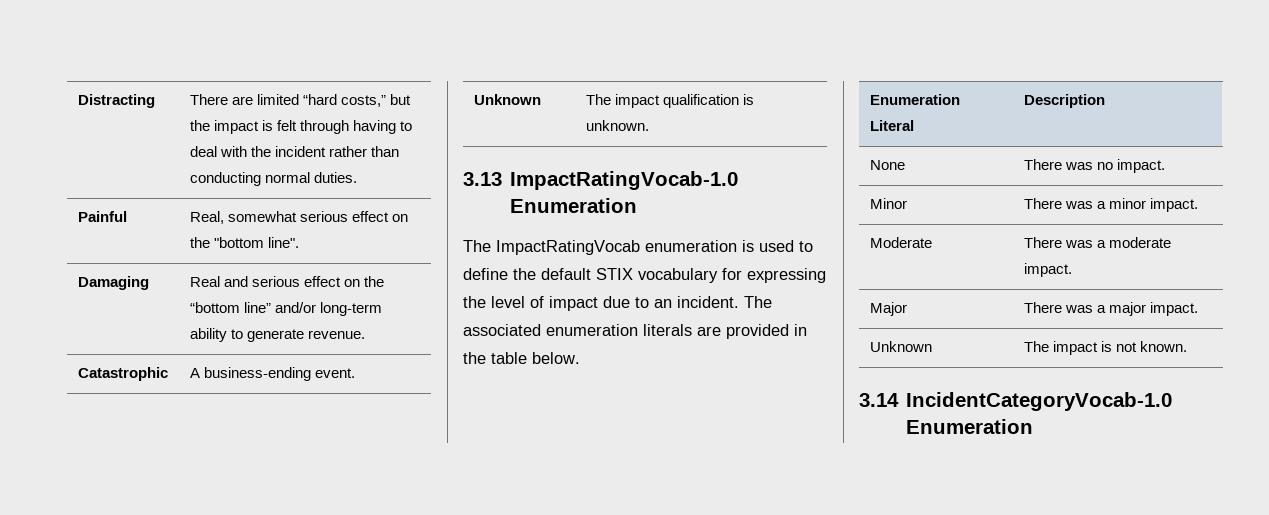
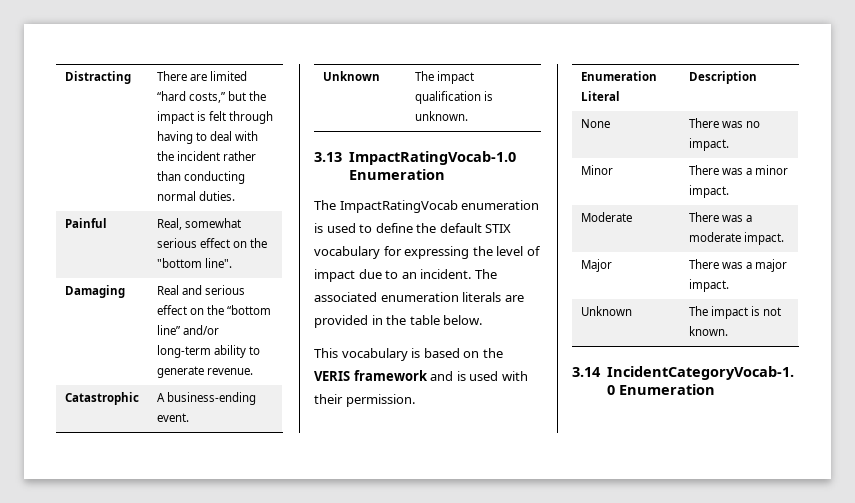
(580, 358) none -> [314,348,503,361] [314,370,528,381] [314,394,415,407] // This vocabulary is based on the VERIS framework and is used with their permission.

